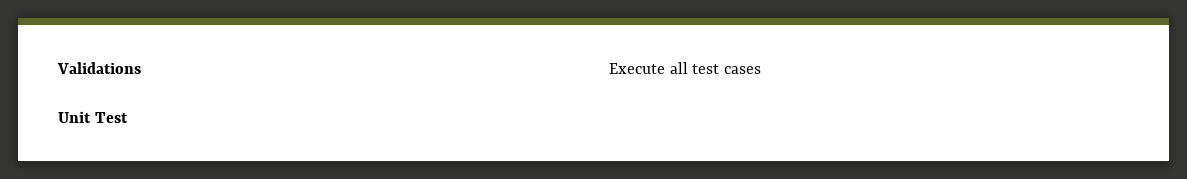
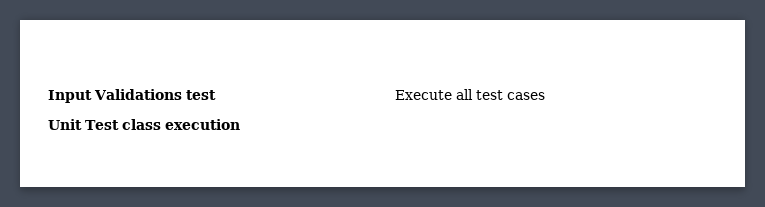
(57, 68) none -> [48,90,92,103] Input
(141, 68) none -> [185,90,216,100] test
(128, 117) none -> [121,119,240,130] class execution

